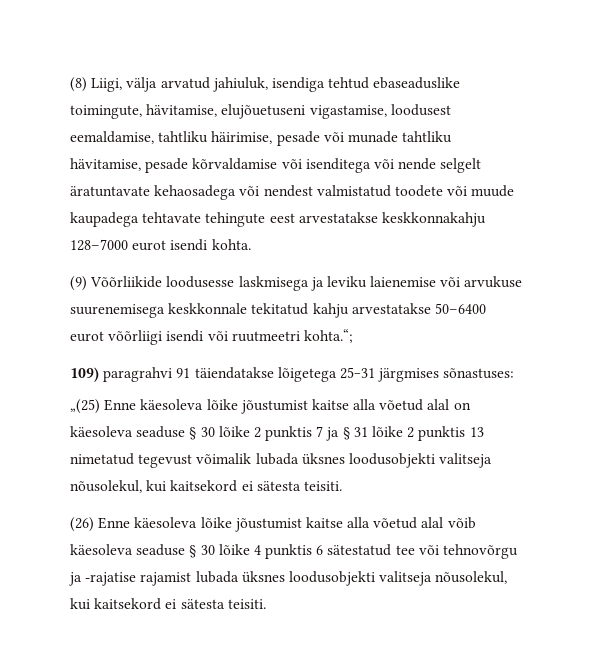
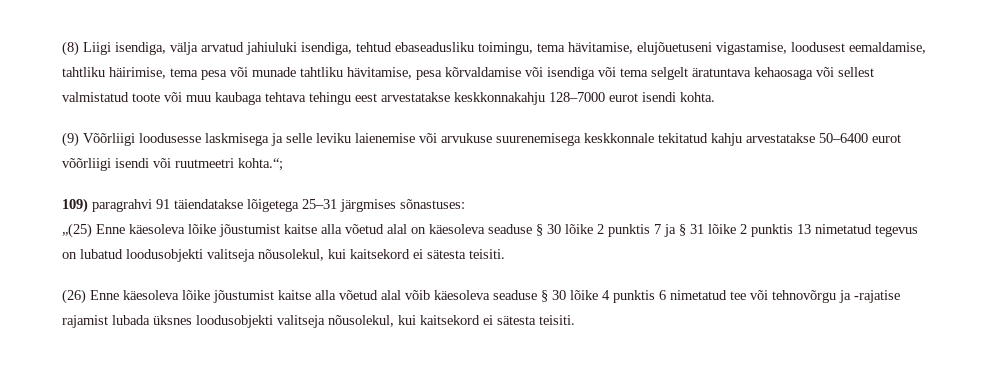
[91,77,461,92] [70,105,142,119] Liigi, välja arvatud jahiuluk, isendiga tehtud ebaseaduslike toimingute, -> [83,42,565,55] Liigi isendiga, välja arvatud jahiuluki isendiga, tehtud ebaseadusliku toimingu, tema
[276,131,320,146] pesade -> [170,68,227,80] tema pesa
[145,158,189,173] pesade -> [416,70,442,80] pesa
[305,158,482,173] [70,185,515,200] [70,212,266,227] isenditega või nende selgelt äratuntavate kehaosadega või nendest valmistatud toodete või muude kaupadega tehtavate tehingute -> [547,67,874,80] [62,92,351,105] isendiga või tema selgelt äratuntava kehaosaga või sellest valmistatud toote või muu kaubaga tehtava tehingu
[90,276,163,288] Võõrliikide -> [83,133,135,146] Võõrliigi
(324, 284) none -> [286,133,312,143] selle
[138,453,345,468] tegevust võimalik lubada üksnes -> [875,225,918,237] [62,249,123,259] tegevus on lubatud
[327,544,392,556] sätestatud -> [670,290,727,300] nimetatud

